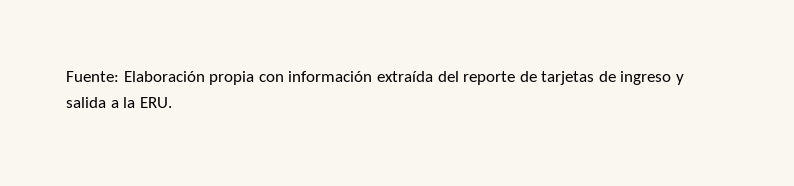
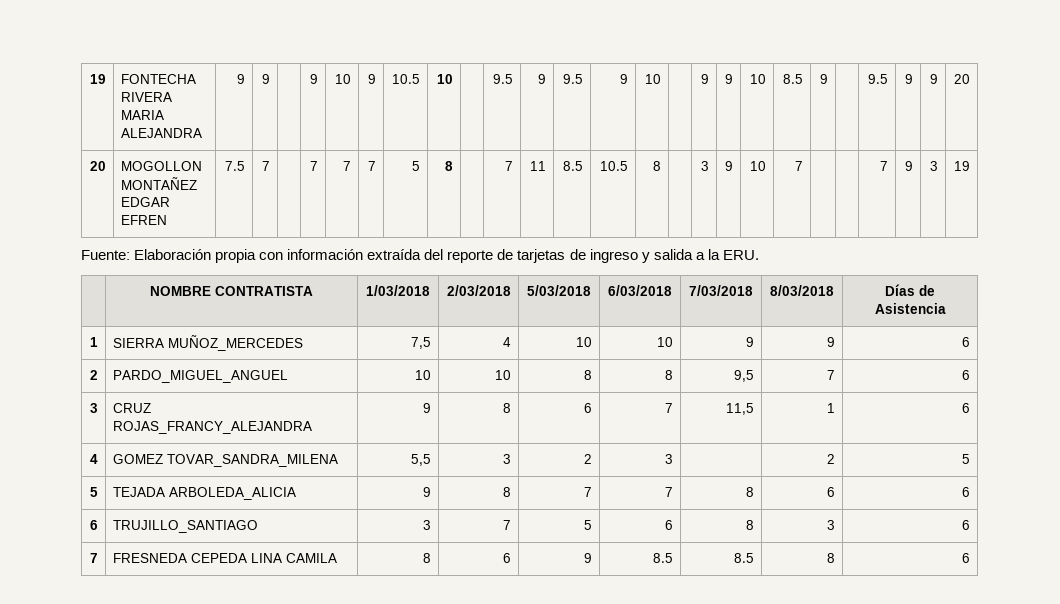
(66, 76) none -> [89,74,106,84] [120,74,196,84] [120,92,172,102] [120,110,164,120] [120,128,202,138] [237,74,246,84] [262,74,271,84] [310,74,319,84] [335,74,352,84] [368,74,377,84] [392,74,421,84] [437,74,454,84] [493,74,514,84] [538,74,547,84] [563,74,584,84] [620,74,629,84] [645,74,662,84] [701,74,710,84] [725,74,734,84] [750,74,767,84] [783,74,804,84] [820,74,829,84] [868,74,889,84] [905,74,914,84] [930,74,939,84] [954,74,971,84] [89,161,106,171] [120,161,202,171] [120,177,197,190] [120,197,170,207] [120,215,167,225] [225,161,246,171] [262,161,271,171] [310,161,319,171] [343,161,352,171] [368,161,377,171] [412,161,421,171] [445,161,454,171] [505,161,514,171] [530,161,547,171] [563,161,584,171] [600,161,629,171] [653,161,662,171] [701,161,710,171] [725,161,734,171] [750,161,767,171] [795,161,804,171] [880,161,889,171] [905,161,914,171] [930,161,939,171] [954,161,971,171] 19 | FONTECHA RIVERA MARIA ALEJANDRA | 9 | 9 | | 9 | 10 | 9 | 10.5 | 10 | | 9.5 | 9 | 9.5 | 9 | 10 | | 9 | 9 | 10 | 8.5 | 9 | | 9.5 | 9 | 9 | 20 // 20 | MOGOLLON MONTAÑEZ EDGAR EFREN | 7.5 | 7 | | 7 | 7 | 7 | 5 | 8 | | 7 | 11 | 8.5 | 10.5 | 8 | | 3 | 9 | 10 | 7 | | | 7 | 9 | 3 | 19 //
(172, 102) none -> [150,286,313,296] [366,285,430,296] [446,285,511,296] [527,285,591,296] [608,285,672,296] [689,285,753,296] [770,285,834,296] [885,284,935,296] [874,303,946,314] [89,337,98,347] [112,335,303,351] [411,337,432,349] [503,337,512,347] [576,337,593,347] [657,337,674,347] [746,337,755,347] [827,337,836,347] [962,337,971,347] [89,370,98,380] [112,370,288,383] [415,370,432,380] [495,370,512,380] [584,370,593,380] [665,370,674,380] [734,370,755,382] [827,370,836,380] [962,370,971,380] [89,403,98,413] [112,403,151,413] [112,421,312,434] [423,403,432,413] [503,403,512,413] [584,403,593,413] [665,403,674,413] [726,403,755,415] [827,403,836,413] [962,403,971,413] [89,454,98,464] [112,454,338,467] [411,454,432,466] [503,454,512,464] [584,454,593,464] [665,454,674,464] [827,454,836,464] [962,454,971,464] [89,487,98,497] [112,487,296,500] [423,487,432,497] [503,487,512,497] [584,487,593,497] [665,487,674,497] [746,487,755,497] [827,487,836,497] [962,487,971,497] [89,520,98,530] [112,520,258,533] [423,520,432,530] [503,520,512,530] [584,520,593,530] [665,520,674,530] [746,520,755,530] [827,520,836,530] [962,520,971,530] [89,553,98,563] [112,553,337,563] [423,553,432,563] [503,553,512,563] [584,553,593,563] [653,553,674,563] [734,553,755,563] [827,553,836,563] [962,553,971,563] // | NOMBRE CONTRATISTA | 1/03/2018 | 2/03/2018 | 5/03/2018 | 6/03/2018 | 7/03/2018 | 8/03/2018 | Días de Asistencia // 1 | SIERRA MUÑOZ_MERCEDES | 7,5 | 4 | 10 | 10 | 9 | 9 | 6 // 2 | PARDO_MIGUEL_ANGUEL | 10 | 10 | 8 | 8 | 9,5 | 7 | 6 // 3 | CRUZ ROJAS_FRANCY_ALEJANDRA | 9 | 8 | 6 | 7 | 11,5 | 1 | 6 // 4 | GOMEZ TOVAR_SANDRA_MILENA | 5,5 | 3 | 2 | 3 | | 2 | 5 // 5 | TEJADA ARBOLEDA_ALICIA | 9 | 8 | 7 | 7 | 8 | 6 | 6 // 6 | TRUJILLO_SANTIAGO | 3 | 7 | 5 | 6 | 8 | 3 | 6 // 7 | FRESNEDA CEPEDA LINA CAMILA | 8 | 6 | 9 | 8.5 | 8.5 | 8 | 6

